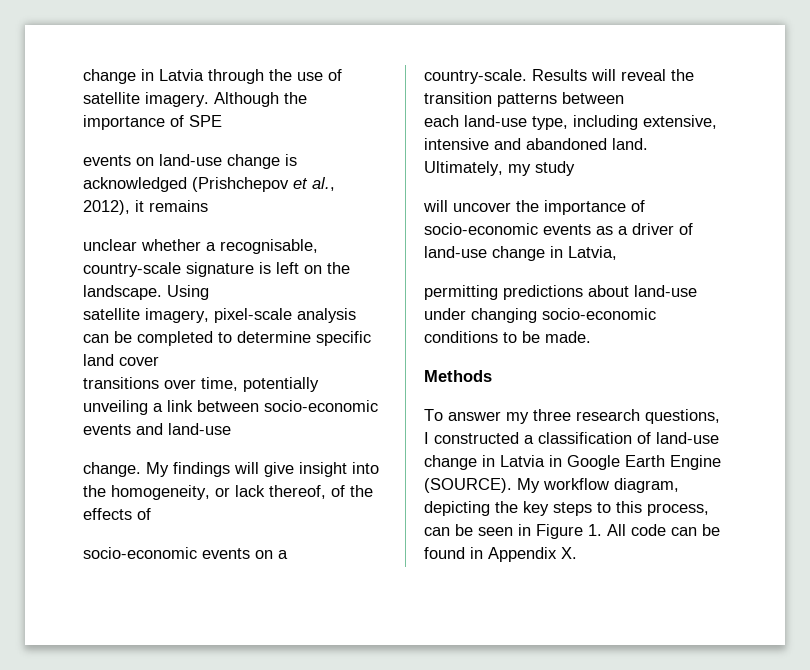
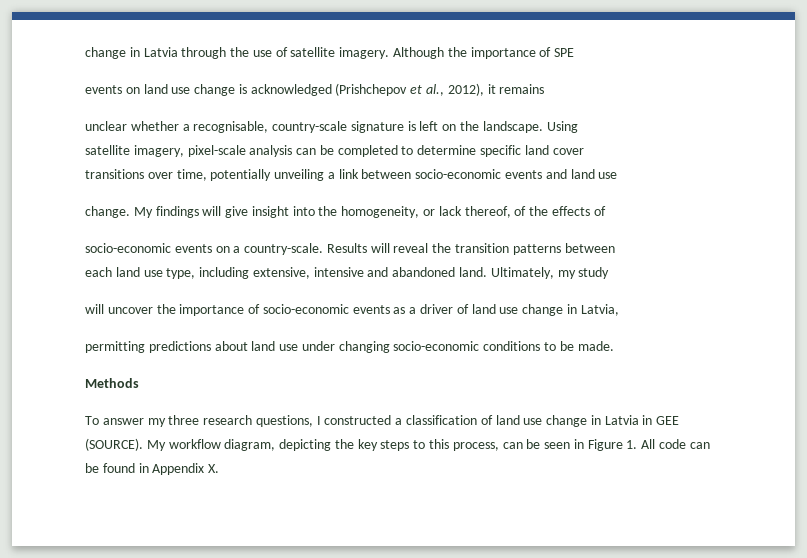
[159,154,222,166] land-use -> [143,84,191,94] land use
[168,423,231,435] land-use -> [570,169,618,179] land use
[464,115,527,127] land-use -> [115,267,163,277] land use
[424,246,487,258] land-use -> [471,304,519,314] land use
[634,285,697,297] land-use -> [251,341,299,351] land use
[656,432,719,444] land-use -> [495,415,543,425] land use
[567,455,721,470] Google Earth Engine -> [656,416,680,425] GEE

